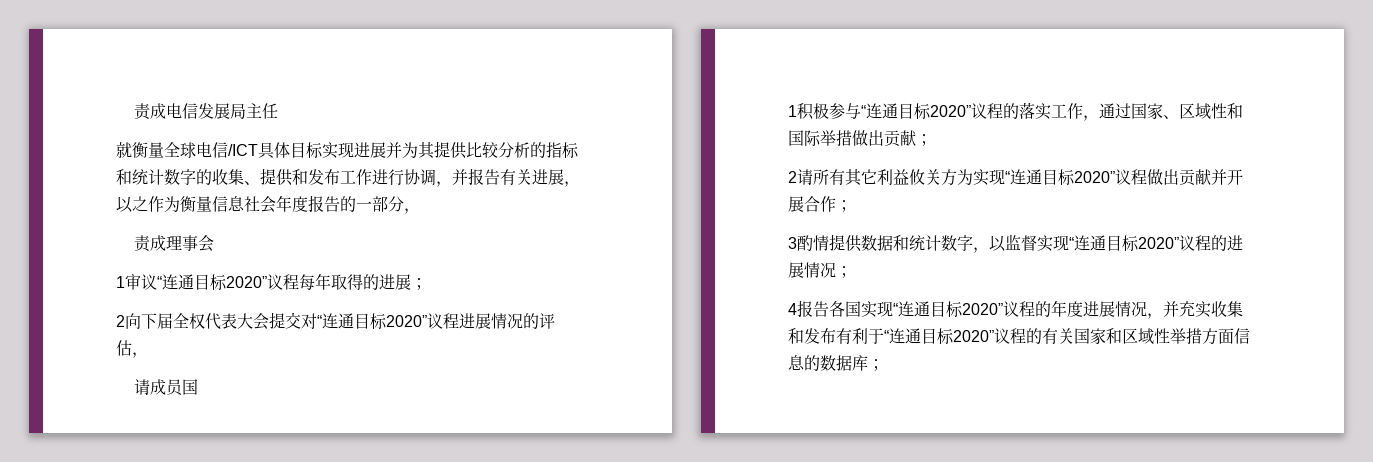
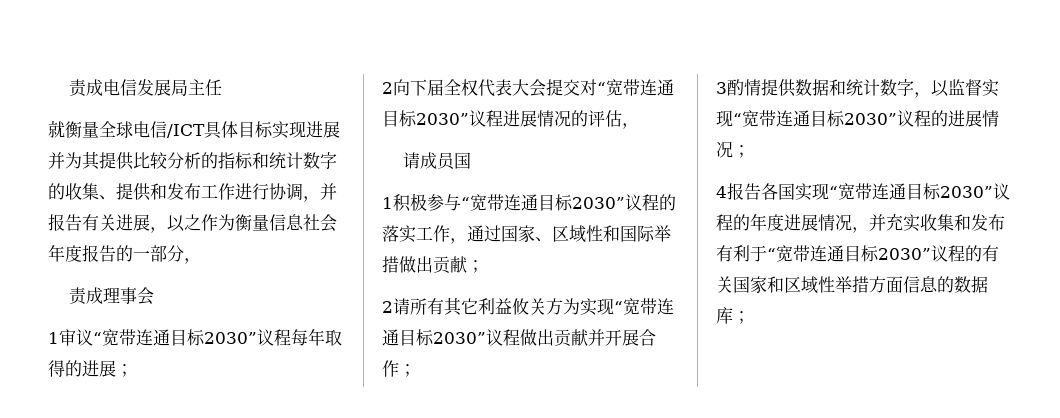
[162,274,267,291] 连通目标2020” -> [102,329,257,346] 宽带连通目标2030”
[322,313,427,330] 连通目标2020” -> [606,79,674,96] [382,110,469,127] 宽带连通目标2030”
[866,103,971,120] 连通目标2020” -> [470,194,625,211] 宽带连通目标2030”
[1010,169,1115,186] 连通目标2020” -> [623,298,674,315] [382,329,486,346] 宽带连通目标2030”
[1074,235,1179,252] 连通目标2020” -> [742,110,897,127] 宽带连通目标2030”
[898,301,1003,318] 连通目标2020” -> [838,183,993,200] 宽带连通目标2030”
[889,328,994,345] 连通目标2020” -> [776,245,931,262] 宽带连通目标2030”

